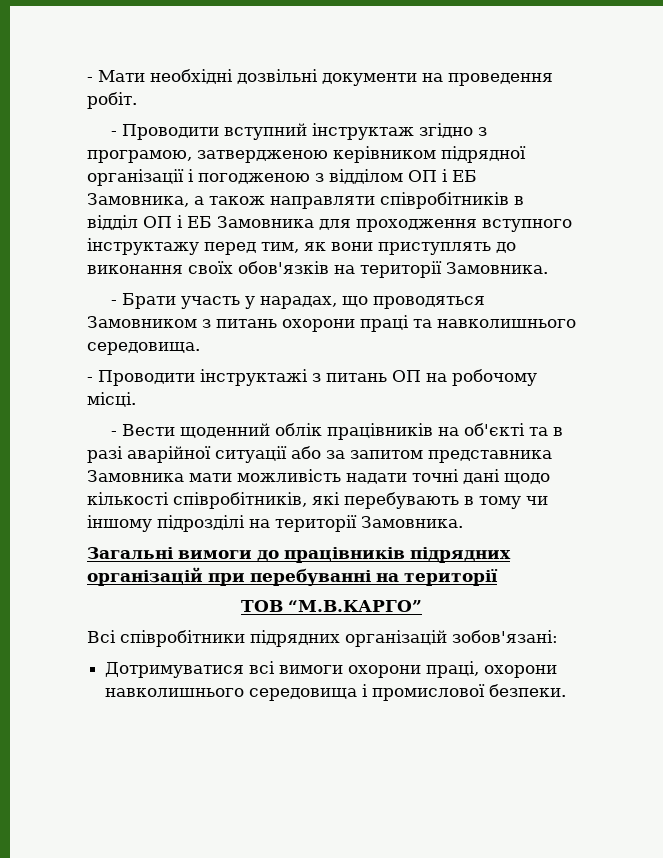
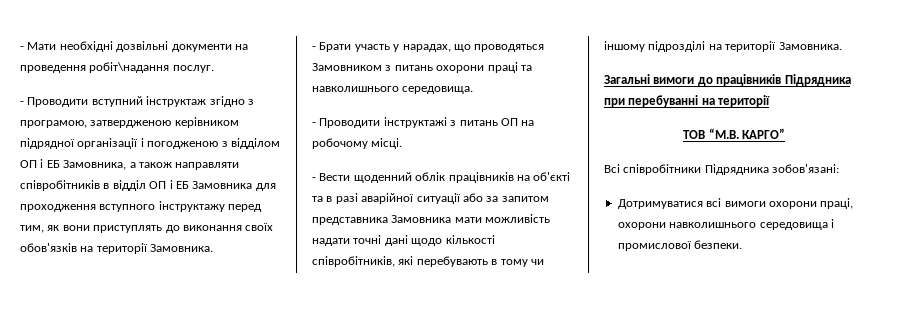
[87,92,137,109] робіт. -> [89,62,214,73] робіт\надання послуг.
[410,547,511,563] [87,567,203,586] підрядних організацій -> [784,74,851,86] Підрядника
[288,600,422,612] “М.В.КАРГО” -> [708,128,785,139] “М.В. КАРГО”
[250,630,447,647] підрядних організацій -> [704,164,769,175] Підрядника

